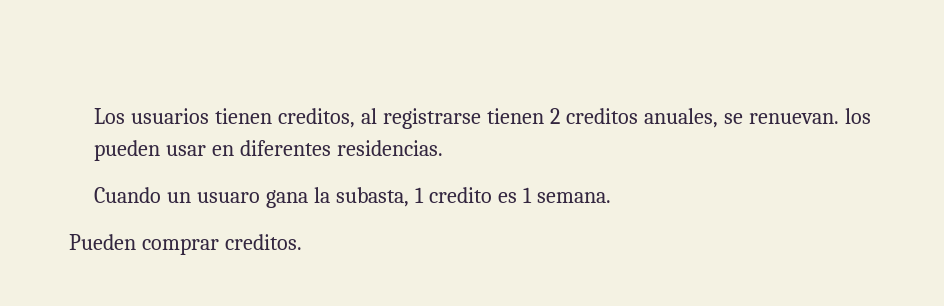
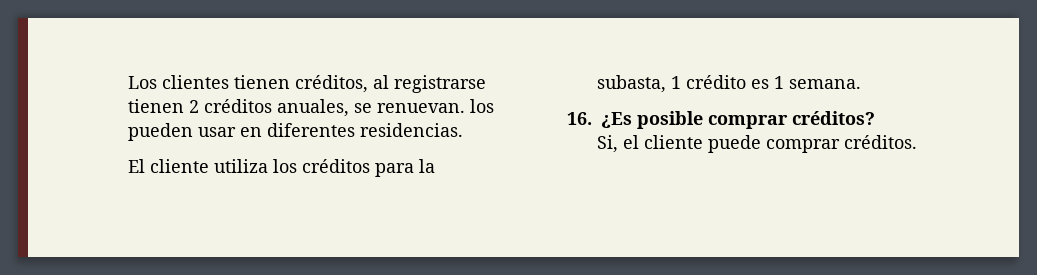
[131,108,356,128] usuarios tienen creditos, -> [161,75,368,93] clientes tienen créditos,
[566,108,639,124] creditos -> [203,99,272,113] créditos
[94,187,309,208] Cuando un usuaro gana -> [127,159,414,177] El cliente utiliza los créditos para
[429,187,493,203] credito -> [685,75,746,89] crédito
[69,234,303,255] Pueden comprar creditos. -> [566,111,875,129] [596,135,917,153] 16. ¿Es posible comprar créditos? // Si, el cliente puede comprar créditos.

